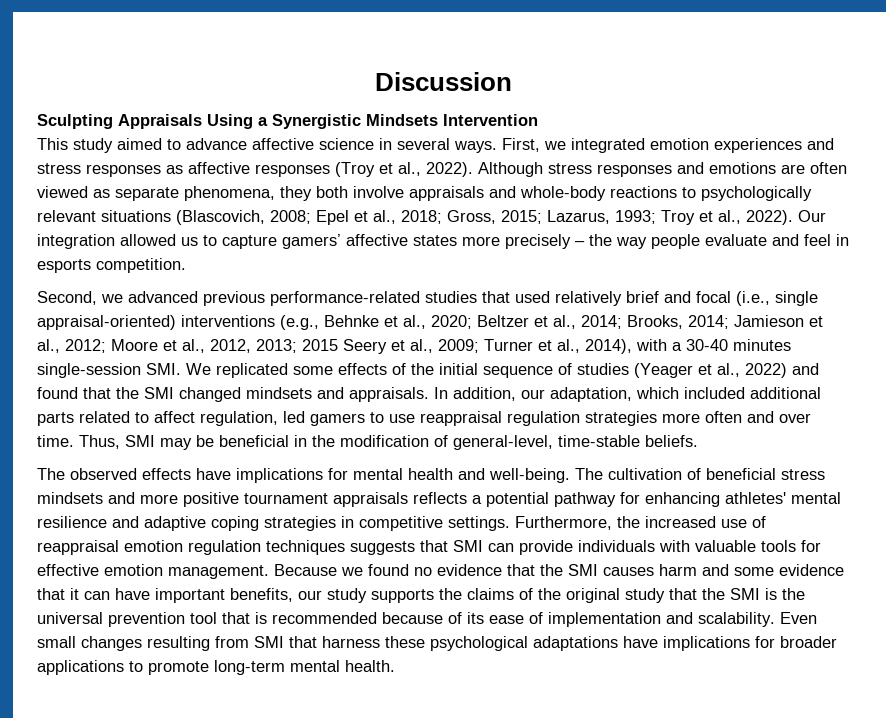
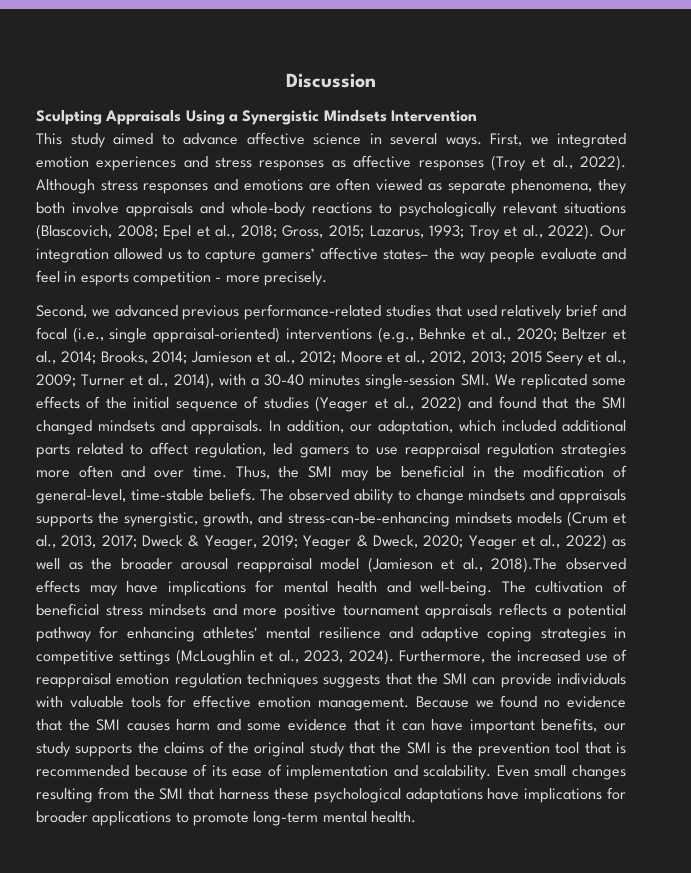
[413,234,585,249] states more precisely – -> [383,249,429,260] states–
[96,258,186,273] competition. -> [132,271,327,286] competition - more precisely.
(120, 442) none -> [278,466,300,478] the
(698, 441) // -> (256, 494) none
[142,468,191,480] effects -> [354,489,626,504] [36,511,626,527] [36,534,626,550] [36,557,626,573] [36,580,118,596] ability to change mindsets and appraisals supports the synergistic, growth, and stress-can-be-enhancing mindsets models (Crum et al., 2013, 2017; Dweck & Yeager, 2019; Yeager & Dweck, 2020; Yeager et al., 2022) as well as the broader arousal reappraisal model (Jamieson et al., 2018).The observed effects may
[448,516,510,531] settings. -> [119,649,394,665] settings (McLoughlin et al., 2023, 2024).
(448, 546) none -> [416,673,438,685] the
[37,612,103,624] universal -> (473, 748) none
(249, 642) none -> [133,788,155,800] the

